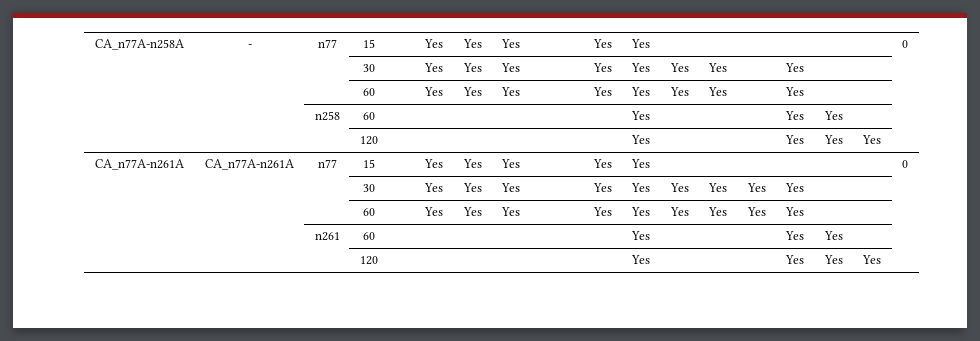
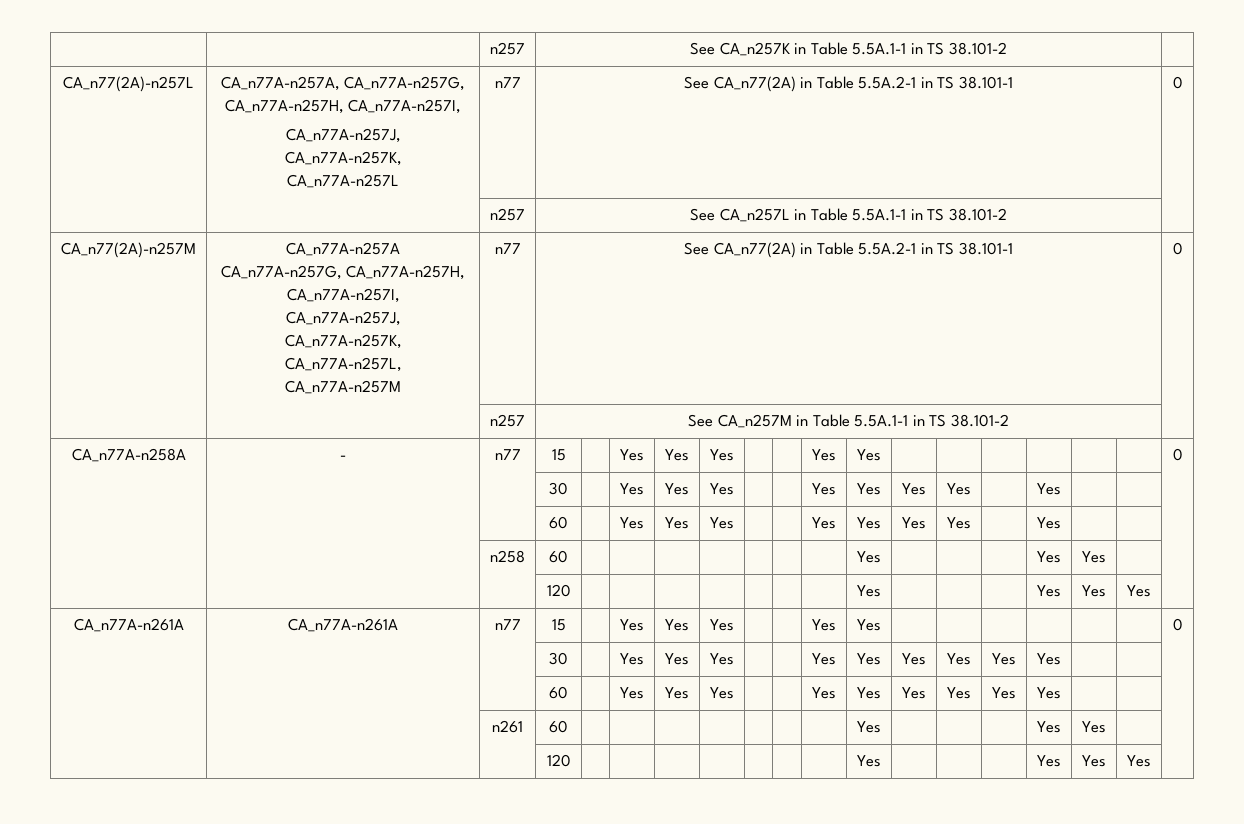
(95, 44) none -> [490,42,525,55] [690,42,1007,56] [63,76,194,92] [220,76,466,91] [224,99,462,114] [285,128,401,143] [284,151,402,166] [287,174,399,188] [494,77,521,88] [684,76,1013,92] [1172,76,1183,89] [490,208,525,221] [690,208,1007,222] [61,242,196,258] [286,242,400,256] [220,265,466,280] [286,288,400,303] [285,311,401,326] [284,334,402,349] [284,357,402,372] [285,380,401,394] [494,243,521,254] [684,242,1013,258] [1172,242,1183,255] [490,414,525,427] [688,414,1009,428] | | n257 | See CA_n257K in Table 5.5A.1-1 in TS 38.101-2 | // CA_n77(2A)-n257L | CA_n77A-n257A, CA_n77A-n257G, CA_n77A-n257H, CA_n77A-n257I, // CA_n77A-n257J, // CA_n77A-n257K, // CA_n77A-n257L | n77 | See CA_n77(2A) in Table 5.5A.2-1 in TS 38.101-1 | 0 // | | n257 | See CA_n257L in Table 5.5A.1-1 in TS 38.101-2 | // CA_n77(2A)-n257M | CA_n77A-n257A // CA_n77A-n257G, CA_n77A-n257H, CA_n77A-n257I, // CA_n77A-n257J, // CA_n77A-n257K, // CA_n77A-n257L, // CA_n77A-n257M | n77 | See CA_n77(2A) in Table 5.5A.2-1 in TS 38.101-1 | 0 // | | n257 | See CA_n257M in Table 5.5A.1-1 in TS 38.101-2 | //

